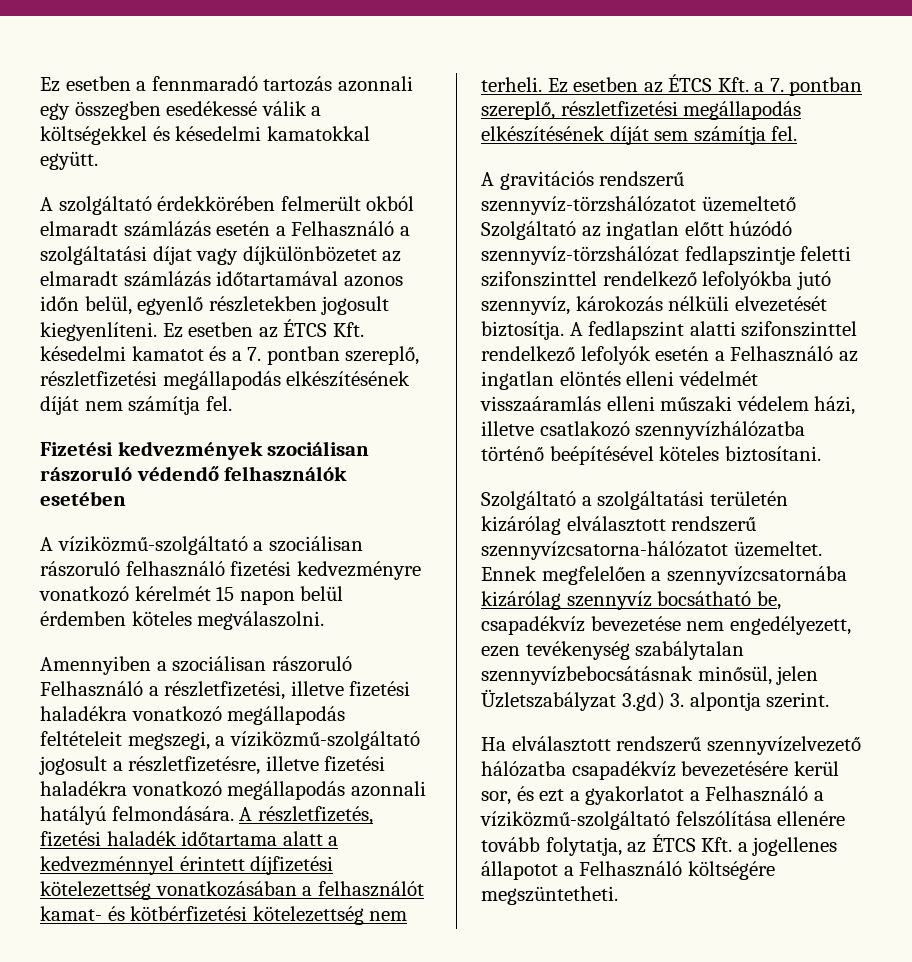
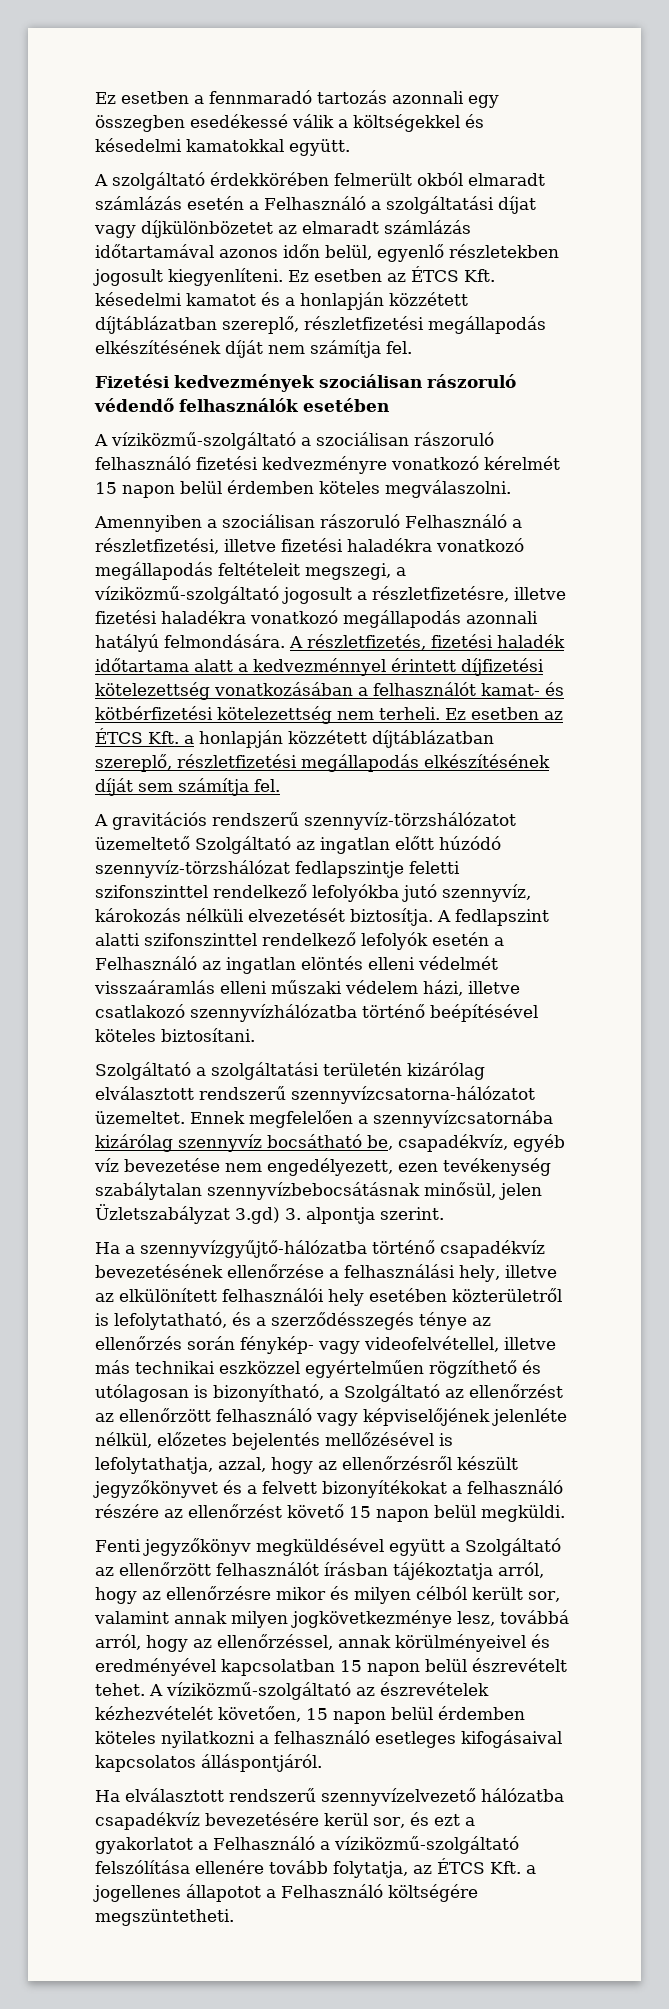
[247,346,340,365] 7. pontban -> [300,292,468,310] [95,316,217,334] honlapján közzétett díjtáblázatban
[769,77,863,96] 7. pontban -> [199,730,494,748] honlapján közzétett díjtáblázatban
[481,616,585,635] csapadékvíz -> [398,1134,565,1152] [94,1158,119,1172] csapadékvíz, egyéb víz
(830, 700) none -> [95,1240,545,1258] [95,1264,557,1282] [95,1288,562,1306] [95,1312,491,1330] [95,1336,556,1354] [95,1360,541,1378] [95,1384,563,1402] [95,1408,567,1426] [95,1432,453,1450] [95,1456,518,1474] [93,1480,563,1498] [95,1504,565,1522] [95,1538,561,1556] [95,1562,544,1580] [95,1586,560,1604] [94,1610,569,1628] [95,1634,550,1652] [95,1658,567,1676] [95,1682,489,1700] [95,1706,525,1724] [95,1730,562,1748] [95,1754,322,1772] // Ha a szennyvízgyűjtő-hálózatba történő csapadékvíz bevezetésének ellenőrzése a felhasználási hely, illetve az elkülönített felhasználói hely esetében közterületről is lefolytatható, és a szerződésszegés ténye az ellenőrzés során fénykép- vagy videofelvétellel, illetve más technikai eszközzel egyértelműen rögzíthető és utólagosan is bizonyítható, a Szolgáltató az ellenőrzést az ellenőrzött felhasználó vagy képviselőjének jelenléte nélkül, előzetes bejelentés mellőzésével is lefolytathatja, azzal, hogy az ellenőrzésről készült jegyzőkönyvet és a felvett bizonyítékokat a felhasználó részére az ellenőrzést követő 15 napon belül megküldi. // Fenti jegyzőkönyv megküldésével együtt a Szolgáltató az ellenőrzött felhasználót írásban tájékoztatja arról, hogy az ellenőrzésre mikor és milyen célból került sor, valamint annak milyen jogkövetkezménye lesz, továbbá arról, hogy az ellenőrzéssel, annak körülményeivel és eredményével kapcsolatban 15 napon belül észrevételt tehet. A víziközmű-szolgáltató az észrevételek kézhezvételét követően, 15 napon belül érdemben köteles nyilatkozni a felhasználó esetleges kifogásaival kapcsolatos álláspontjáról.

